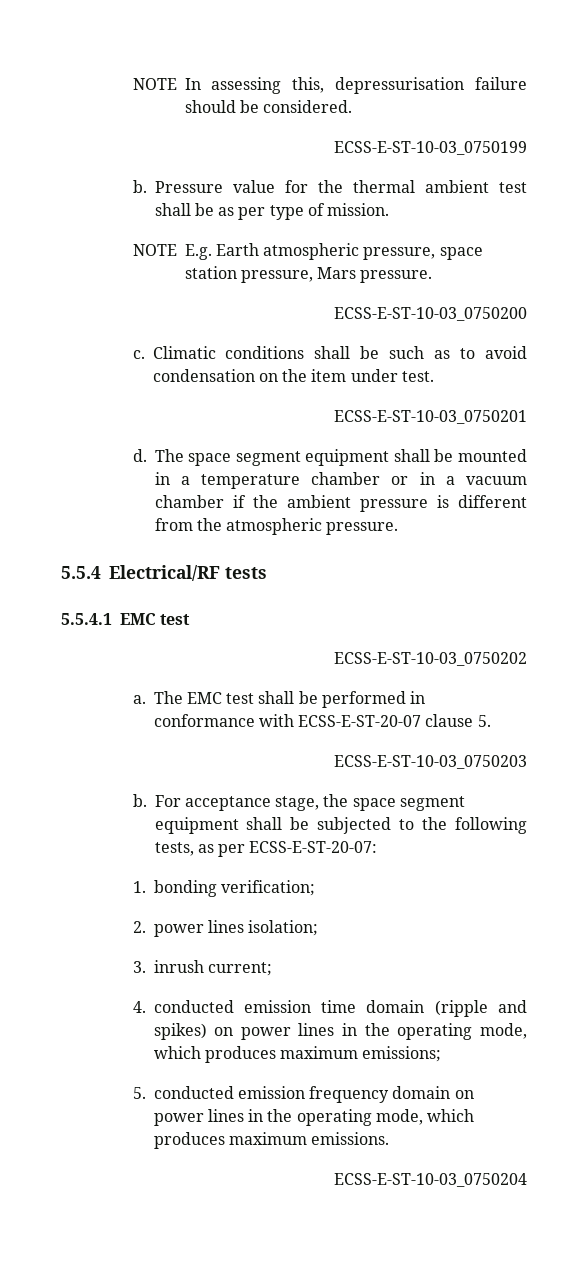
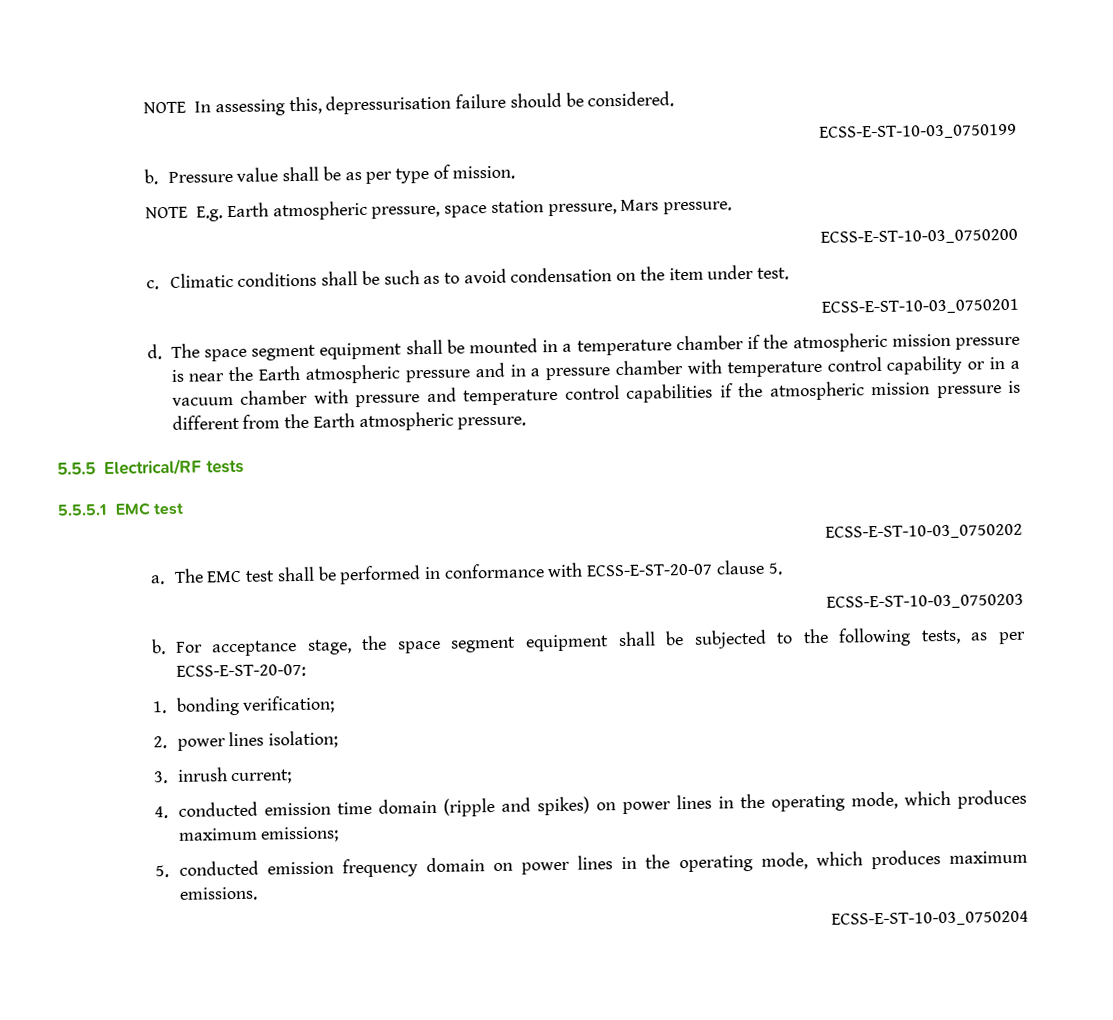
[284,180,527,193] for the thermal ambient test -> (279, 174) none
(381, 478) none -> [747,332,1020,353] [170,355,963,384] if the atmospheric mission pressure is near the Earth atmospheric pressure and in a pressure chamber with temperature control capability
[232,495,351,508] if the ambient -> [313,381,931,408] with pressure and temperature control capabilities if the atmospheric mission
(222, 524) none -> [312,413,355,428] Earth
[61,566,101,579] 5.5.4 -> [57,462,96,475] 5.5.5
[61,613,112,625] 5.5.4.1 -> [57,503,108,516] 5.5.5.1

